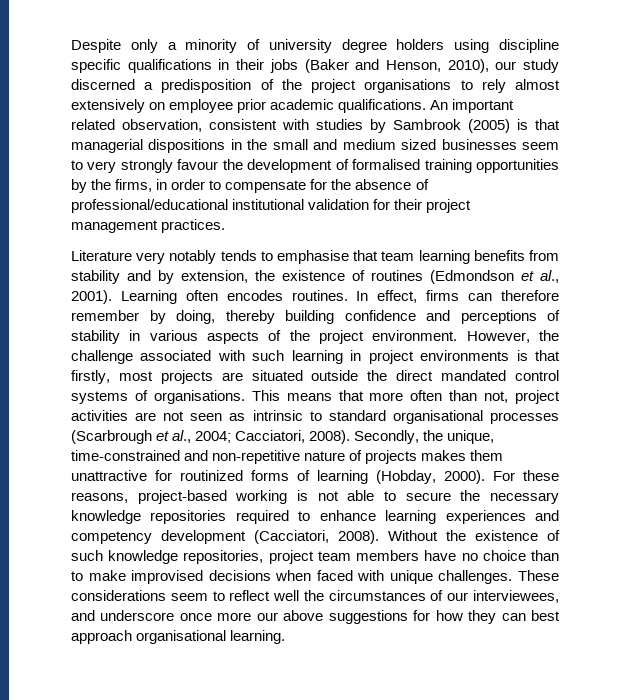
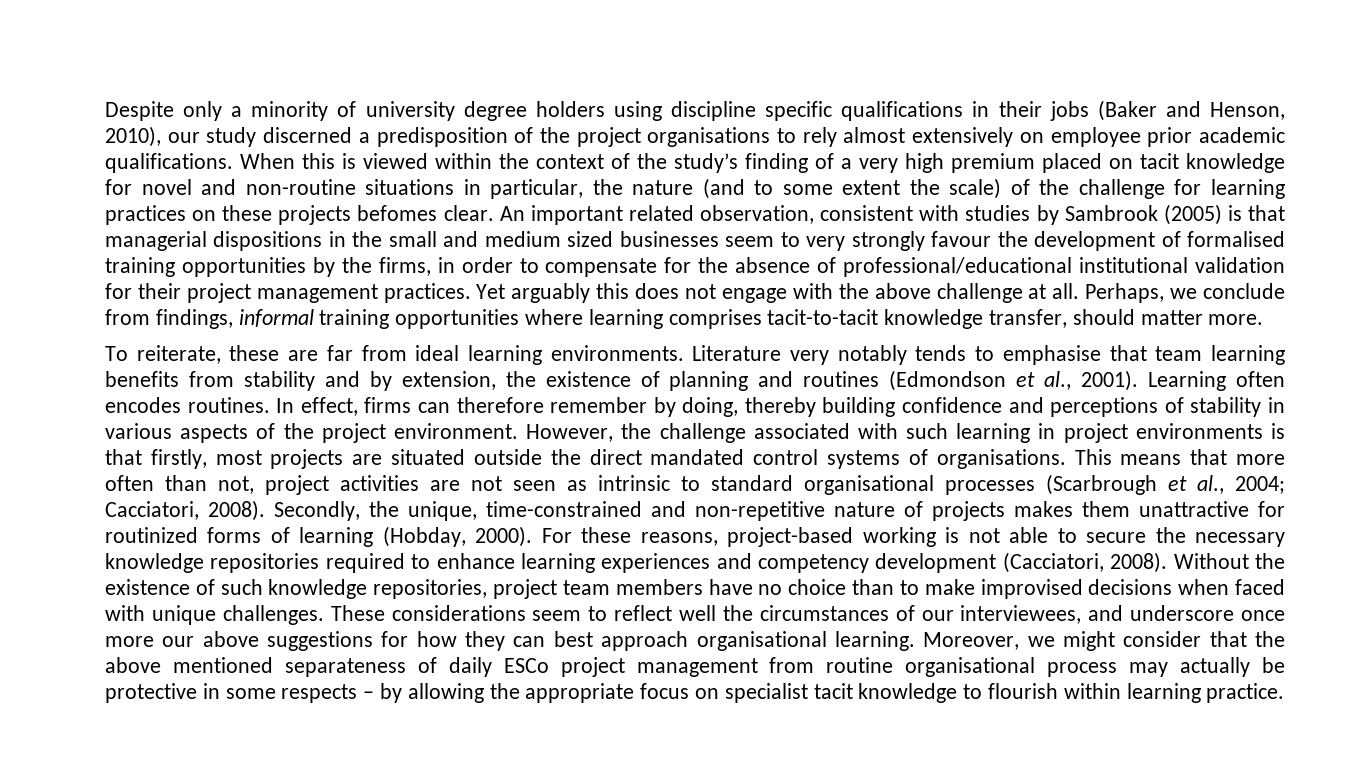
(427, 106) none -> [240,153,1285,173] [105,178,1285,199] [105,205,494,225] When this is viewed within the context of the study’s finding of a very high premium placed on tacit knowledge for novel and non-routine situations in particular, the nature (and to some extent the scale) of the challenge for learning practices on these projects befomes clear.
(226, 226) // -> [476,283,1285,303] [105,309,1264,329] [105,345,684,365] Yet arguably this does not engage with the above challenge at all. Perhaps, we conclude from findings, informal training opportunities where learning comprises tacit-to-tacit knowledge transfer, should matter more. // To reiterate, these are far from ideal learning environments.
(365, 275) none -> [669,371,794,391] planning and
(286, 637) none -> [923,631,1285,651] [105,657,1285,677] [105,683,1285,703] Moreover, we might consider that the above mentioned separateness of daily ESCo project management from routine organisational process may actually be protective in some respects – by allowing the appropriate focus on specialist tacit knowledge to flourish within learning practice.

